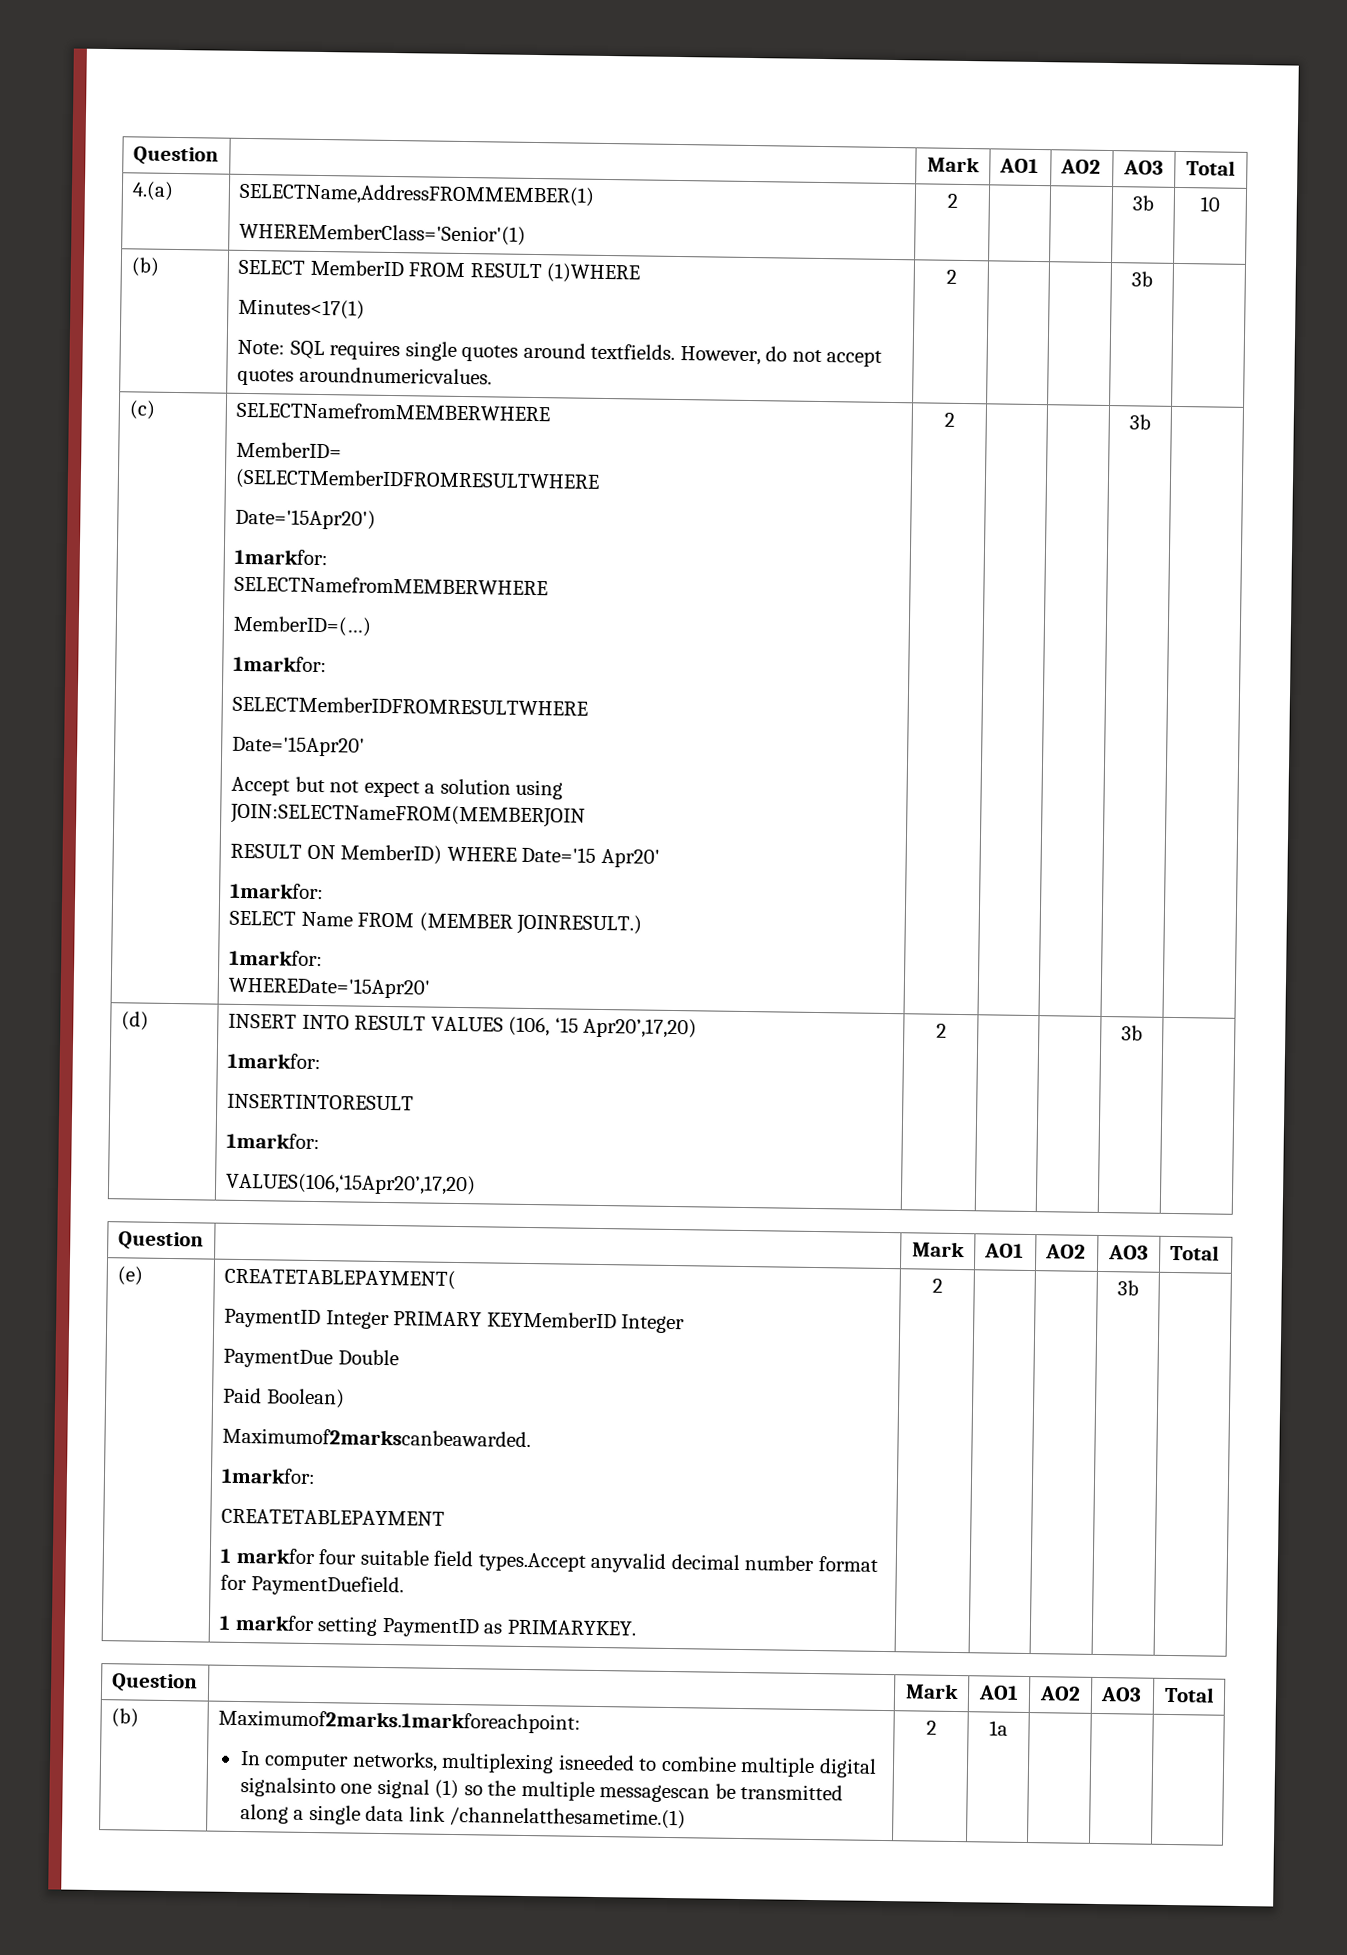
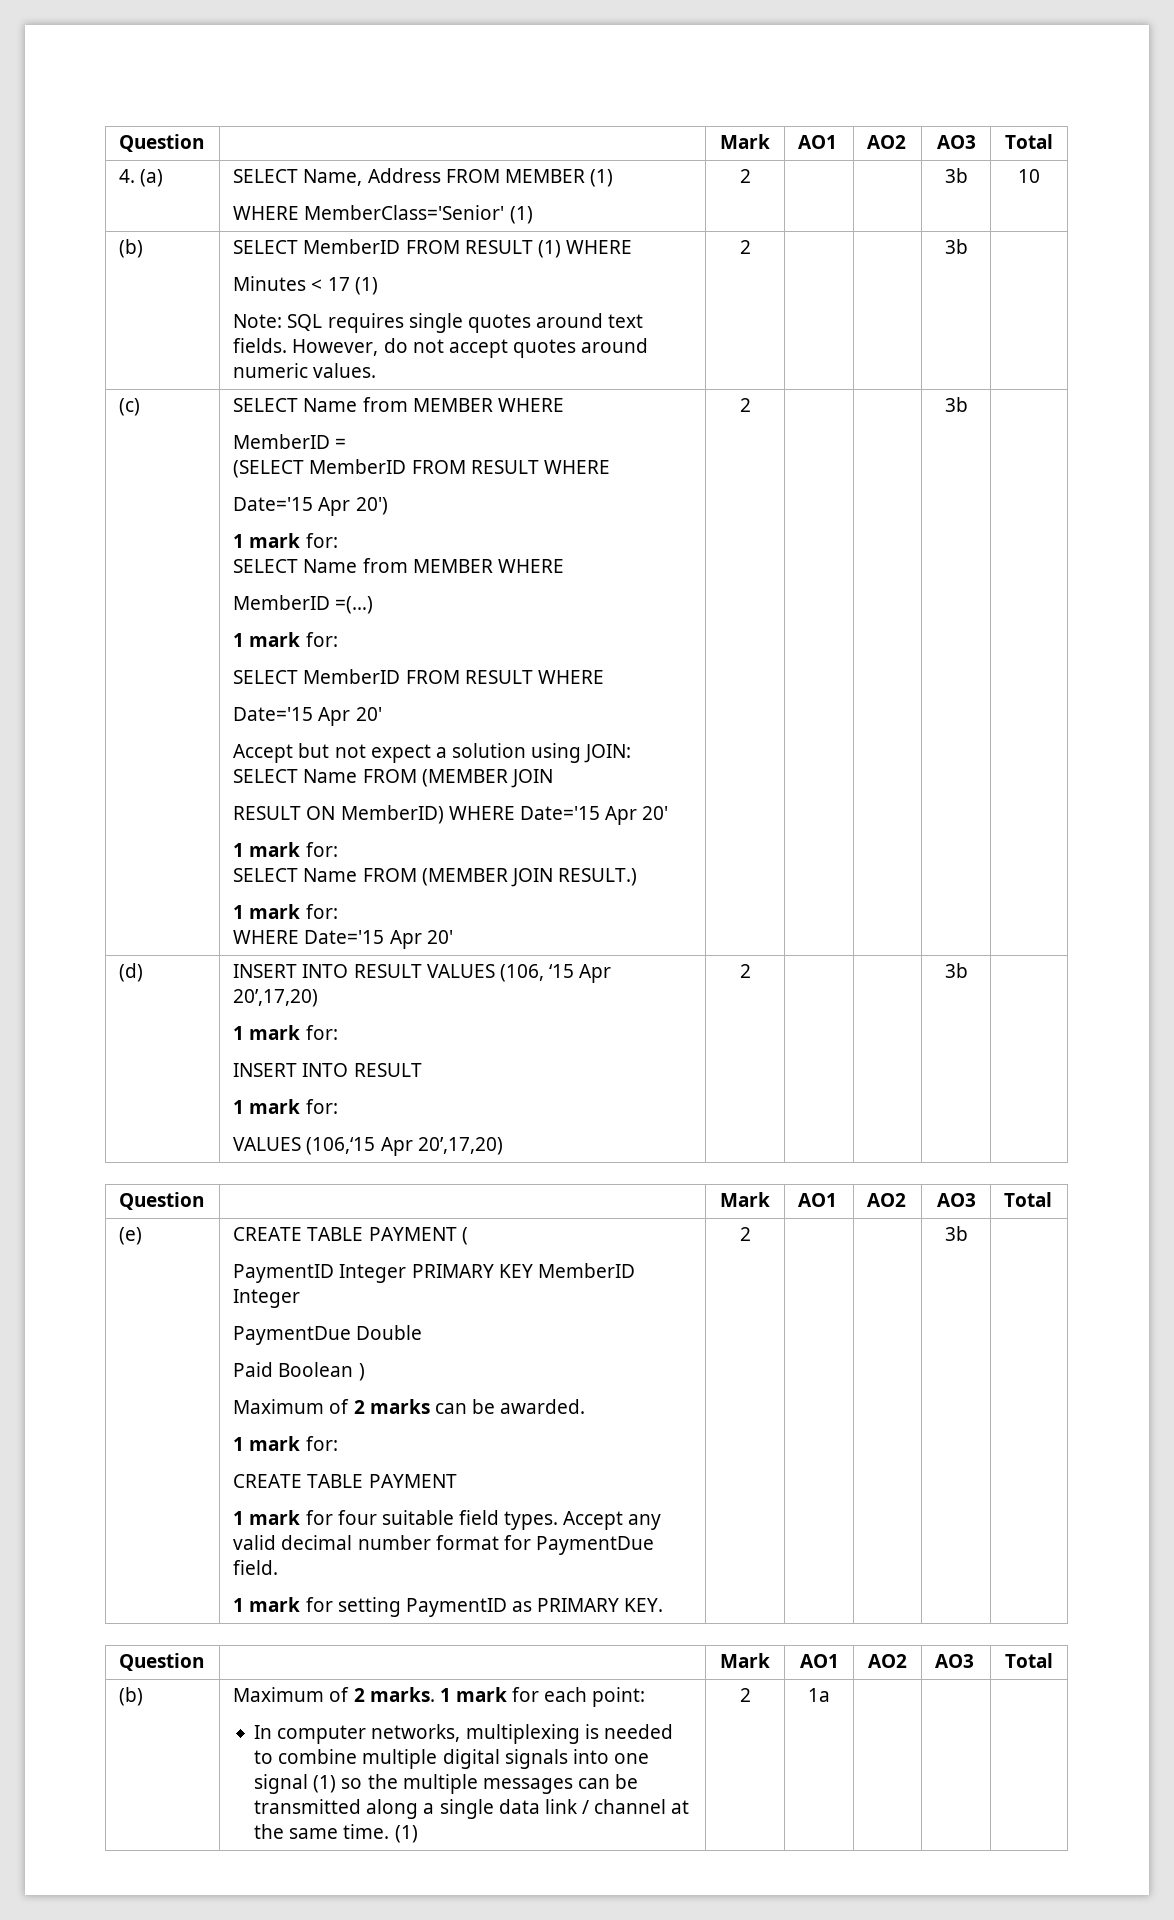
[132,146,219,166] [927,156,980,173] [998,158,1039,174] [1059,159,1101,174] [1123,160,1164,175] [1186,160,1236,176] [131,181,174,201] [238,182,595,207] [238,222,526,246] Question | | Mark | AO1 | AO2 | AO3 | Total // 4.(a) | SELECTName,AddressFROMMEMBER(1) // WHEREMemberClass='Senior'(1) -> [119,134,205,152] [720,134,770,149] [798,135,838,149] [867,135,907,149] [936,135,976,149] [1005,134,1053,149] [119,169,164,187] [233,168,613,187] [233,205,533,224] Question | | Mark | AO1 | AO2 | AO3 | Total // 4. (a) | SELECT Name, Address FROM MEMBER (1) // WHERE MemberClass='Senior' (1)
[546,263,641,284] [237,298,365,320] (1)WHERE // Minutes<17(1) -> [537,240,632,258] [233,276,378,295] (1) WHERE // Minutes < 17 (1)
[590,343,676,360] textfields. -> [608,314,644,328] [233,338,288,353] text fields.
[298,366,492,385] aroundnumericvalues. -> [581,338,649,353] [233,363,377,378] around numeric values.
[235,401,550,422] [235,441,342,459] [234,468,600,493] [234,508,376,530] [233,548,328,566] [233,575,548,596] [232,615,371,637] [232,655,327,673] [231,695,588,716] [231,735,365,757] SELECTNamefromMEMBERWHERE // MemberID= // (SELECTMemberIDFROMRESULTWHERE // Date='15Apr20') // 1markfor: // SELECTNamefromMEMBERWHERE // MemberID=(…) // 1markfor: // SELECTMemberIDFROMRESULTWHERE // Date='15Apr20' -> [233,397,564,412] [233,434,347,449] [233,459,610,478] [233,497,388,516] [233,533,338,548] [233,558,564,573] [233,595,374,614] [233,632,338,647] [233,669,604,684] [233,707,382,726] SELECT Name from MEMBER WHERE // MemberID = // (SELECT MemberID FROM RESULT WHERE // Date='15 Apr 20') // 1 mark for: // SELECT Name from MEMBER WHERE // MemberID =(…) // 1 mark for: // SELECT MemberID FROM RESULT WHERE // Date='15 Apr 20'
[229,802,586,828] JOIN:SELECTNameFROM(MEMBERJOIN -> [584,744,632,763] [233,769,553,788] JOIN: SELECT Name FROM (MEMBER JOIN
[600,848,660,868] [229,882,324,900] [228,910,643,936] [228,949,323,967] [227,976,430,999] Apr20' // 1markfor: // SELECT Name FROM (MEMBER JOINRESULT.) // 1markfor: // WHEREDate='15Apr20' -> [604,806,669,825] [233,842,338,857] [233,868,637,887] [233,904,338,919] [233,930,453,949] Apr 20' // 1 mark for: // SELECT Name FROM (MEMBER JOIN RESULT.) // 1 mark for: // WHERE Date='15 Apr 20'
[583,1017,698,1039] [226,1052,321,1070] [226,1093,414,1111] [225,1132,320,1150] [224,1172,476,1196] Apr20’,17,20) // 1markfor: // INSERTINTORESULT // 1markfor: // VALUES(106,‘15Apr20’,17,20) -> [579,964,612,983] [233,989,319,1007] [233,1025,338,1040] [233,1063,422,1077] [233,1099,338,1114] [233,1137,503,1156] Apr 20’,17,20) // 1 mark for: // INSERT INTO RESULT // 1 mark for: // VALUES (106,‘15 Apr 20’,17,20)
[223,1267,456,1290] CREATETABLEPAYMENT( -> [233,1227,468,1245] CREATE TABLE PAYMENT (
[486,1311,617,1329] KEYMemberID -> [498,1263,635,1278] KEY MemberID
[265,1388,345,1409] [221,1427,531,1448] [220,1467,316,1485] [220,1508,445,1526] [219,1547,667,1573] Boolean) // Maximumof2markscanbeawarded. // 1markfor: // CREATETABLEPAYMENT // 1 markfor four suitable field types.Accept anyvalid -> [278,1362,365,1381] [233,1399,586,1414] [233,1436,338,1451] [233,1474,457,1488] [233,1510,662,1530] [233,1535,277,1550] Boolean ) // Maximum of 2 marks can be awarded. // 1 mark for: // CREATE TABLE PAYMENT // 1 mark for four suitable field types. Accept any valid
[250,1575,404,1597] [218,1614,315,1632] PaymentDuefield. // 1 markfor -> [535,1536,654,1555] [233,1560,279,1575] [233,1597,333,1612] PaymentDue field. // 1 mark for
[506,1619,637,1636] PRIMARYKEY. -> [537,1598,664,1612] PRIMARY KEY.
[217,1709,581,1734] Maximumof2marks.1markforeachpoint: -> [233,1687,646,1707] Maximum of 2 marks. 1 mark for each point:
[557,1754,635,1771] isneeded -> [584,1724,673,1739] is needed
[239,1777,336,1798] signalsinto -> [504,1749,609,1769] signals into
[599,1784,711,1803] messagescan -> [482,1778,610,1794] messages can
[449,1806,687,1830] /channelatthesametime.(1) -> [581,1799,690,1814] [254,1824,418,1843] / channel at the same time. (1)

